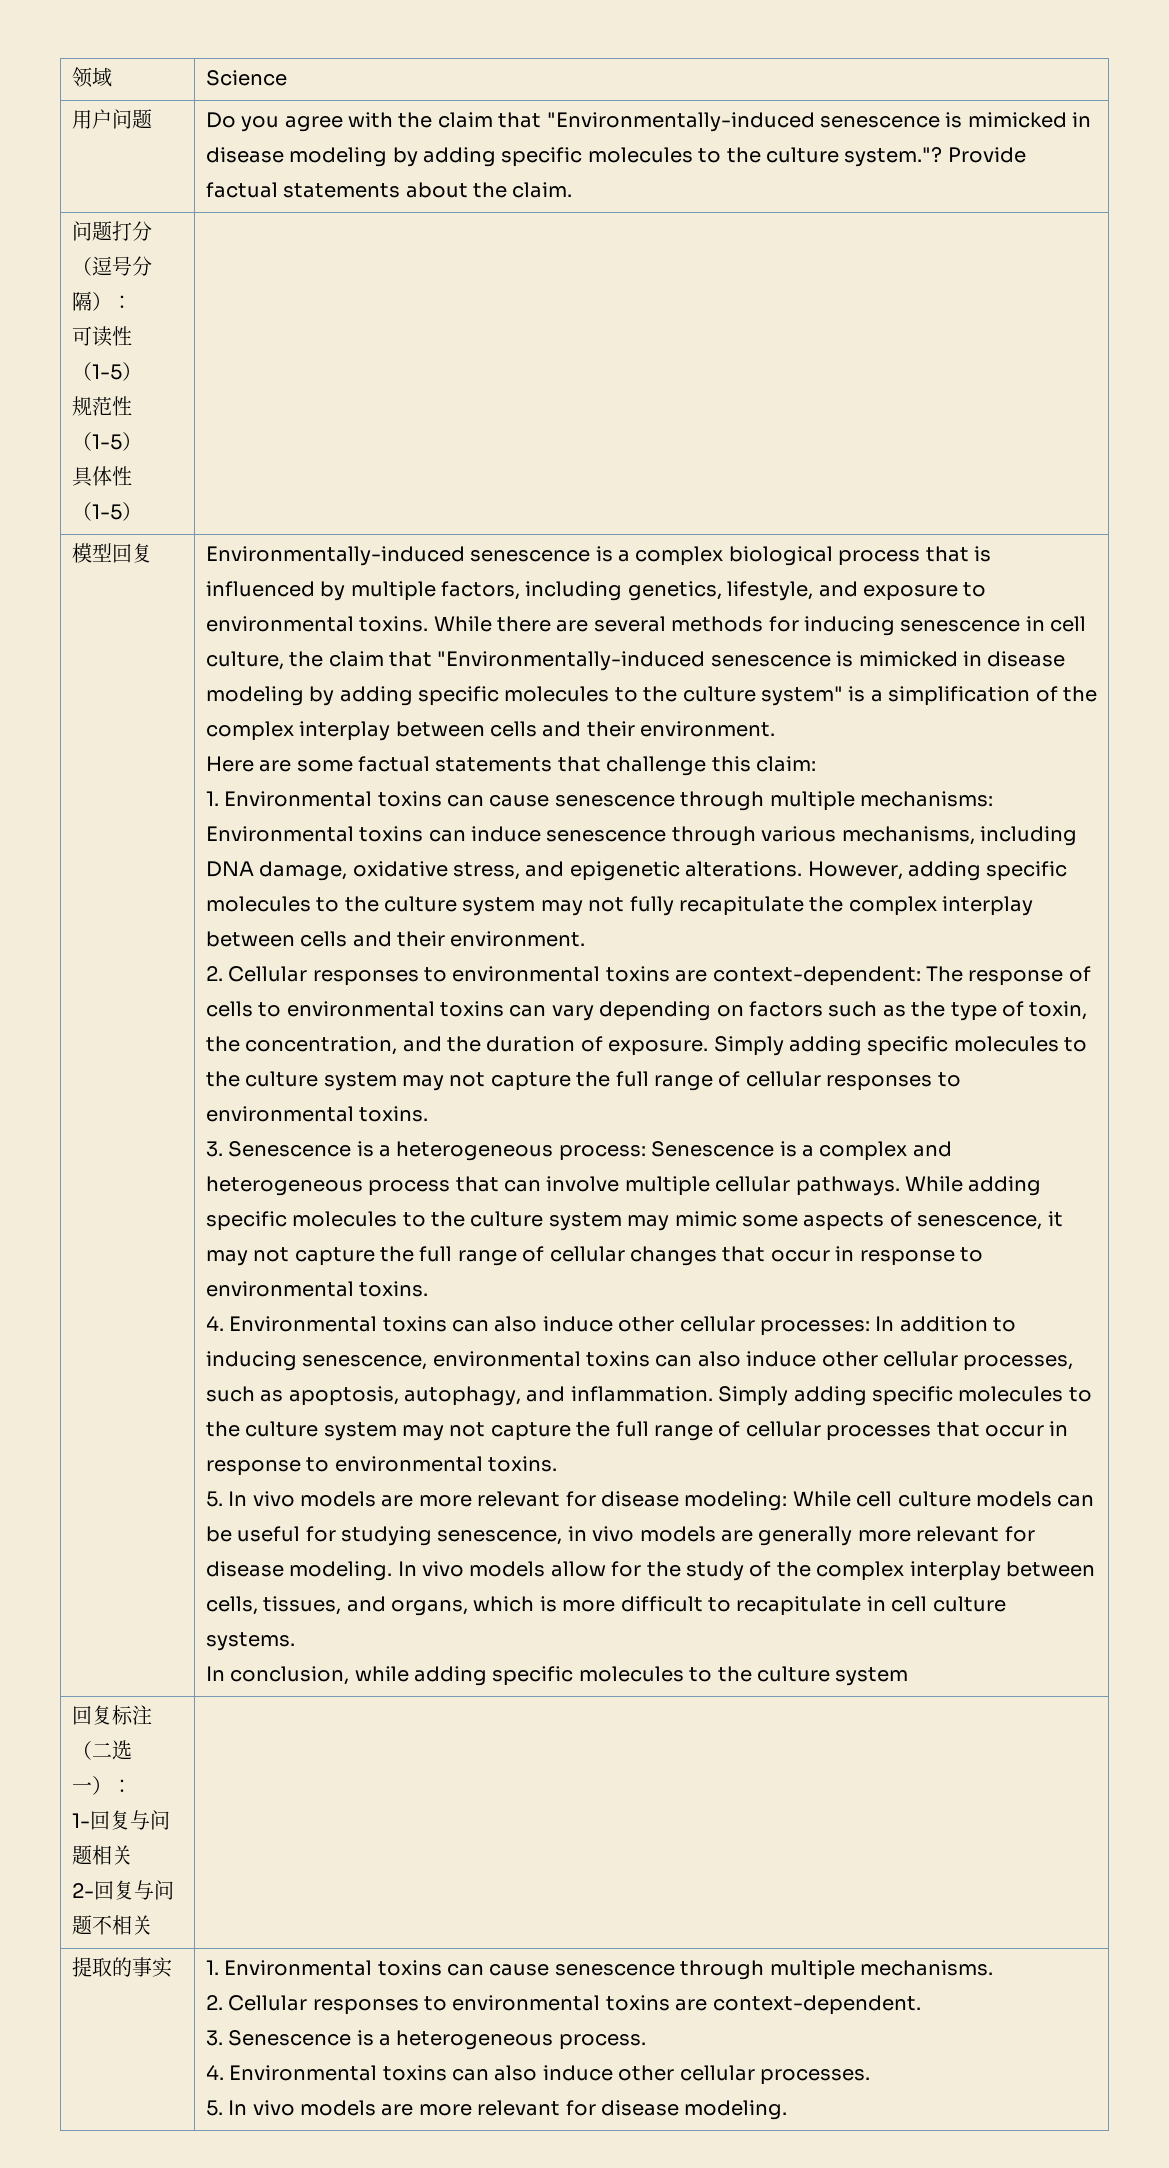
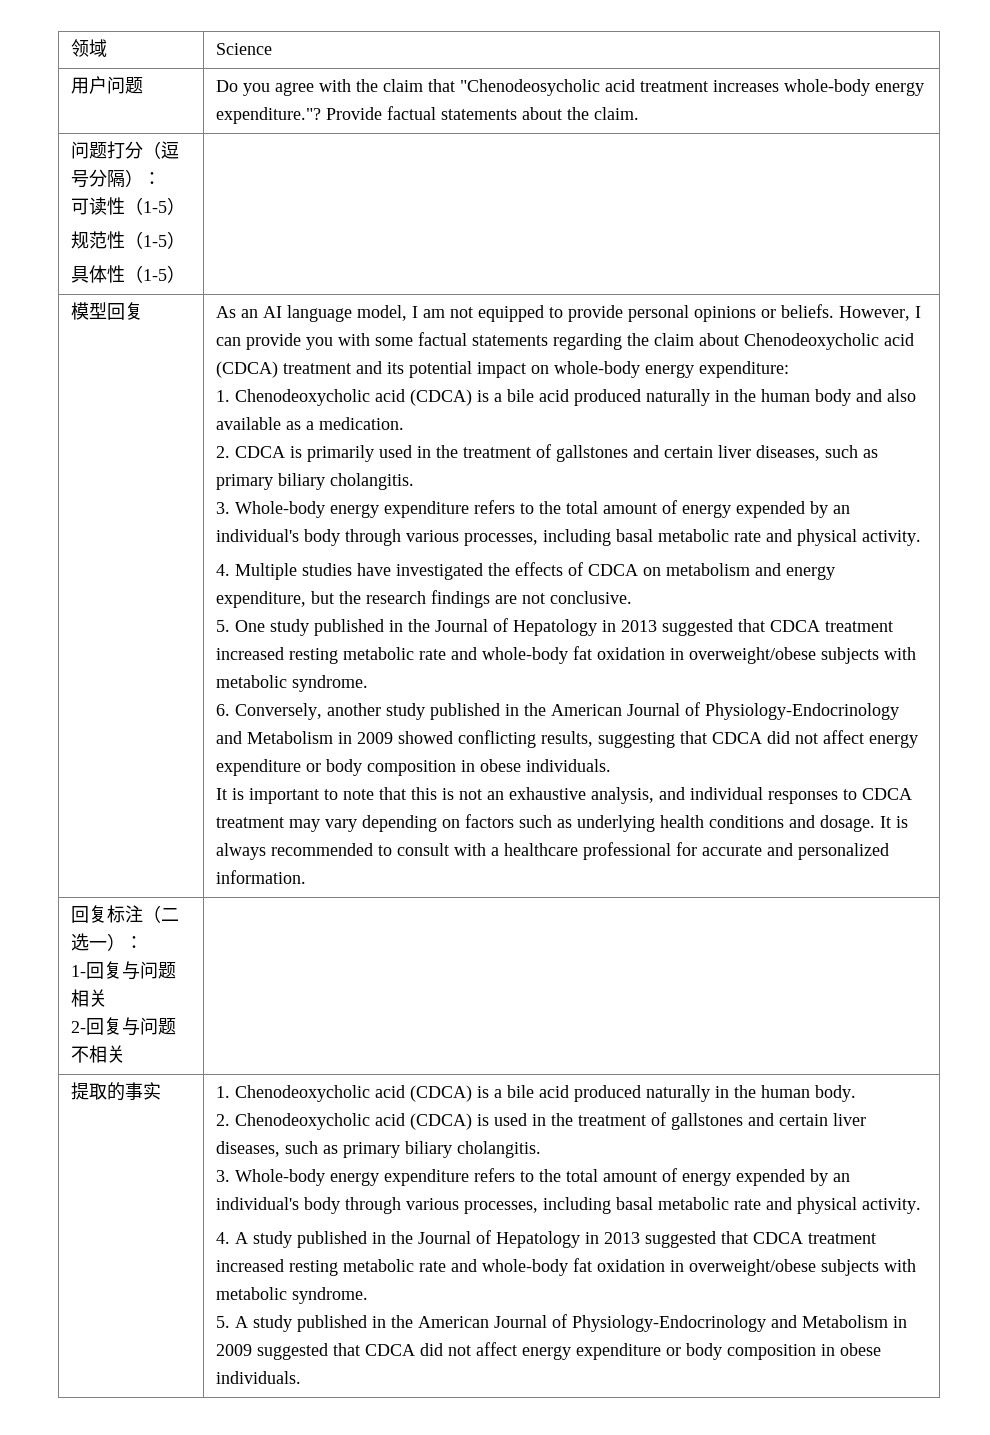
[546,112,1092,132] [205,147,943,167] "Environmentally-induced senescence is mimicked in disease modeling by adding specific molecules to the culture system."? -> [459,79,924,96] [215,107,321,124] "Chenodeosycholic acid treatment increases whole-body energy expenditure."?
[205,546,991,566] [205,581,987,601] [205,616,1087,636] [205,651,1066,671] [205,686,1097,706] [205,721,776,741] [205,756,816,776] [205,791,993,811] [205,826,1077,846] [205,861,1068,881] [205,896,1034,916] [205,931,586,947] [205,966,1091,986] [205,1001,547,1017] Environmentally-induced senescence is a complex biological process that is influenced by multiple factors, including genetics, lifestyle, and exposure to environmental toxins. While there are several methods for inducing senescence in cell culture, the claim that "Environmentally-induced senescence is mimicked in disease modeling by adding specific molecules to the culture system" is a simplification of the complex interplay between cells and their environment. // Here are some factual statements that challenge this claim: // 1. Environmental toxins can cause senescence through multiple mechanisms: Environmental toxins can induce senescence through various mechanisms, including DNA damage, oxidative stress, and epigenetic alterations. However, adding specific molecules to the culture system may not fully recapitulate the complex interplay between cells and their environment. // 2. Cellular responses to environmental toxins are context-dependent: The response of cells to environmental toxins can -> [215,304,921,322] [215,332,914,350] [215,361,789,378] [215,389,916,406] [215,417,404,430] [215,444,878,462] [215,473,414,490] [215,500,850,518] [215,529,921,546] [215,562,835,580] [215,590,632,608] [215,618,893,636] [215,646,916,664] [215,675,368,692] [215,702,899,720] [215,730,918,748] [215,759,611,776] [215,787,912,804] [215,817,320,832] As an AI language model, I am not equipped to provide personal opinions or beliefs. However, I can provide you with some factual statements regarding the claim about Chenodeoxycholic acid (CDCA) treatment and its potential impact on whole-body energy expenditure: // 1. Chenodeoxycholic acid (CDCA) is a bile acid produced naturally in the human body and also available as a medication. // 2. CDCA is primarily used in the treatment of gallstones and certain liver diseases, such as primary biliary cholangitis. // 3. Whole-body energy expenditure refers to the total amount of energy expended by an individual's body through various processes, including basal metabolic rate and physical activity. // 4. Multiple studies have investigated the effects of CDCA on metabolism and energy expenditure, but the research findings are not conclusive. // 5. One study published in the Journal of Hepatology in 2013 suggested that CDCA treatment increased resting metabolic rate and whole-body fat oxidation in overweight/obese subjects with metabolic syndrome. // 6. Conversely, another study published in the American Journal of Physiology-Endocrinology and Metabolism in 2009 showed conflicting results, suggesting that CDCA did not affect energy expenditure or body composition in obese individuals. // It is important to note that this is not an exhaustive analysis, and individual responses to CDCA treatment may
[911,1001,1088,1021] [205,1036,1088,1056] [205,1071,961,1091] [205,1106,429,1122] [205,1141,952,1161] [205,1176,1042,1196] [205,1211,1063,1231] [205,1246,983,1266] [205,1281,429,1297] [205,1316,1017,1336] [205,1351,1074,1371] [205,1386,1092,1406] [205,1421,1069,1441] [205,1456,557,1476] [205,1491,1095,1511] [205,1526,1035,1546] [205,1561,1095,1581] [205,1596,1006,1616] [205,1632,295,1651] [205,1666,909,1686] the type of toxin, the concentration, and the duration of exposure. Simply adding specific molecules to the culture system may not capture the full range of cellular responses to environmental toxins. // 3. Senescence is a heterogeneous process: Senescence is a complex and heterogeneous process that can involve multiple cellular pathways. While adding specific molecules to the culture system may mimic some aspects of senescence, it may not capture the full range of cellular changes that occur in response to environmental toxins. // 4. Environmental toxins can also induce other cellular processes: In addition to inducing senescence, environmental toxins can also induce other cellular processes, such as apoptosis, autophagy, and inflammation. Simply adding specific molecules to the culture system may not capture the full range of cellular processes that occur in response to environmental toxins. // 5. In vivo models are more relevant for disease modeling: While cell culture models can be useful for studying senescence, in vivo models are generally more relevant for disease modeling. In vivo models allow for the study of the complex interplay between cells, tissues, and organs, which is more difficult to recapitulate in cell culture systems. // In conclusion, while adding specific molecules to the culture system -> [576,815,908,832] [215,842,889,860] [215,870,306,884] underlying health conditions and dosage. It is always recommended to consult with a healthcare professional for accurate and personalized information.
[224,1960,993,1980] [205,1995,921,2015] [205,2030,646,2050] [205,2065,870,2085] [205,2100,788,2120] Environmental toxins can cause senescence through multiple mechanisms. // 2. Cellular responses to environmental toxins are context-dependent. // 3. Senescence is a heterogeneous process. // 4. Environmental toxins can also induce other cellular processes. // 5. In vivo models are more relevant for disease modeling. -> [234,1085,856,1102] [215,1112,866,1130] [215,1141,541,1158] [215,1168,850,1186] [215,1197,921,1214] [215,1230,876,1248] [215,1258,916,1276] [215,1287,368,1304] [215,1314,907,1332] [215,1342,881,1360] [215,1371,301,1384] Chenodeoxycholic acid (CDCA) is a bile acid produced naturally in the human body. // 2. Chenodeoxycholic acid (CDCA) is used in the treatment of gallstones and certain liver diseases, such as primary biliary cholangitis. // 3. Whole-body energy expenditure refers to the total amount of energy expended by an individual's body through various processes, including basal metabolic rate and physical activity. // 4. A study published in the Journal of Hepatology in 2013 suggested that CDCA treatment increased resting metabolic rate and whole-body fat oxidation in overweight/obese subjects with metabolic syndrome. // 5. A study published in the American Journal of Physiology-Endocrinology and Metabolism in 2009 suggested that CDCA did not affect energy expenditure or body composition in obese individuals.

